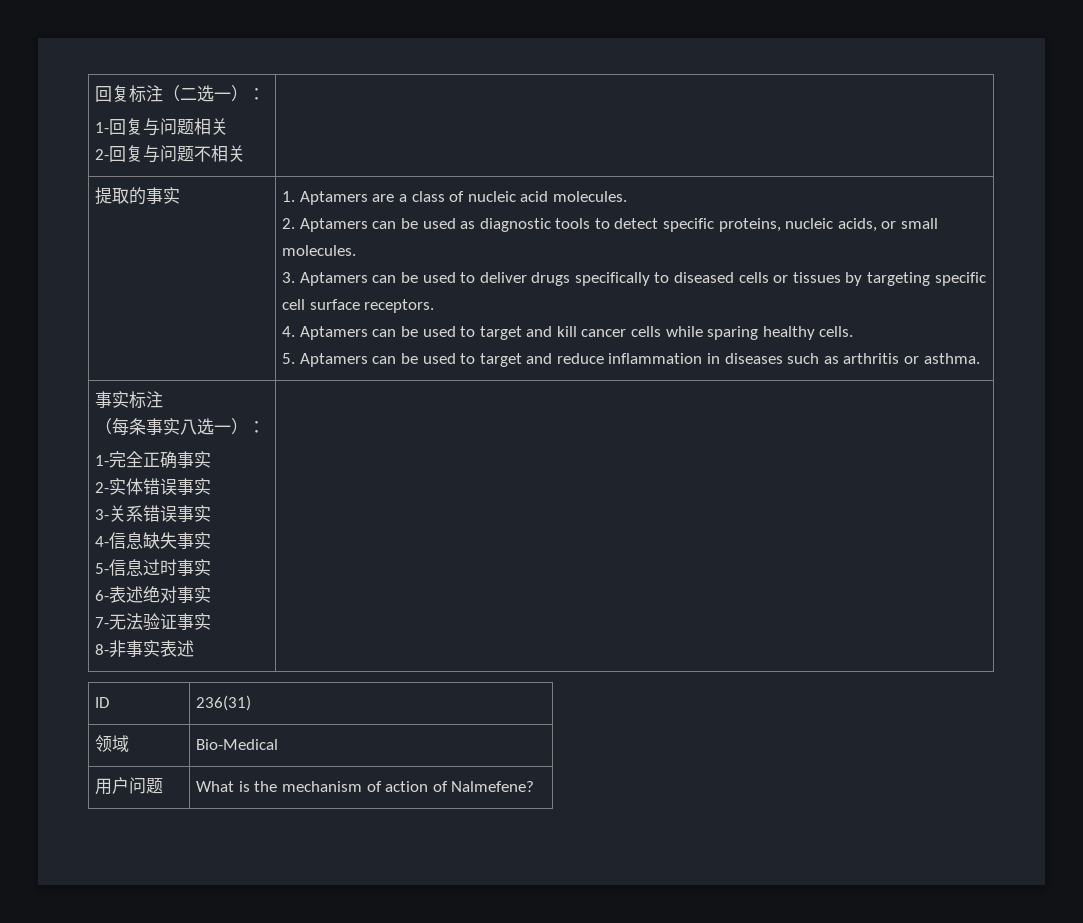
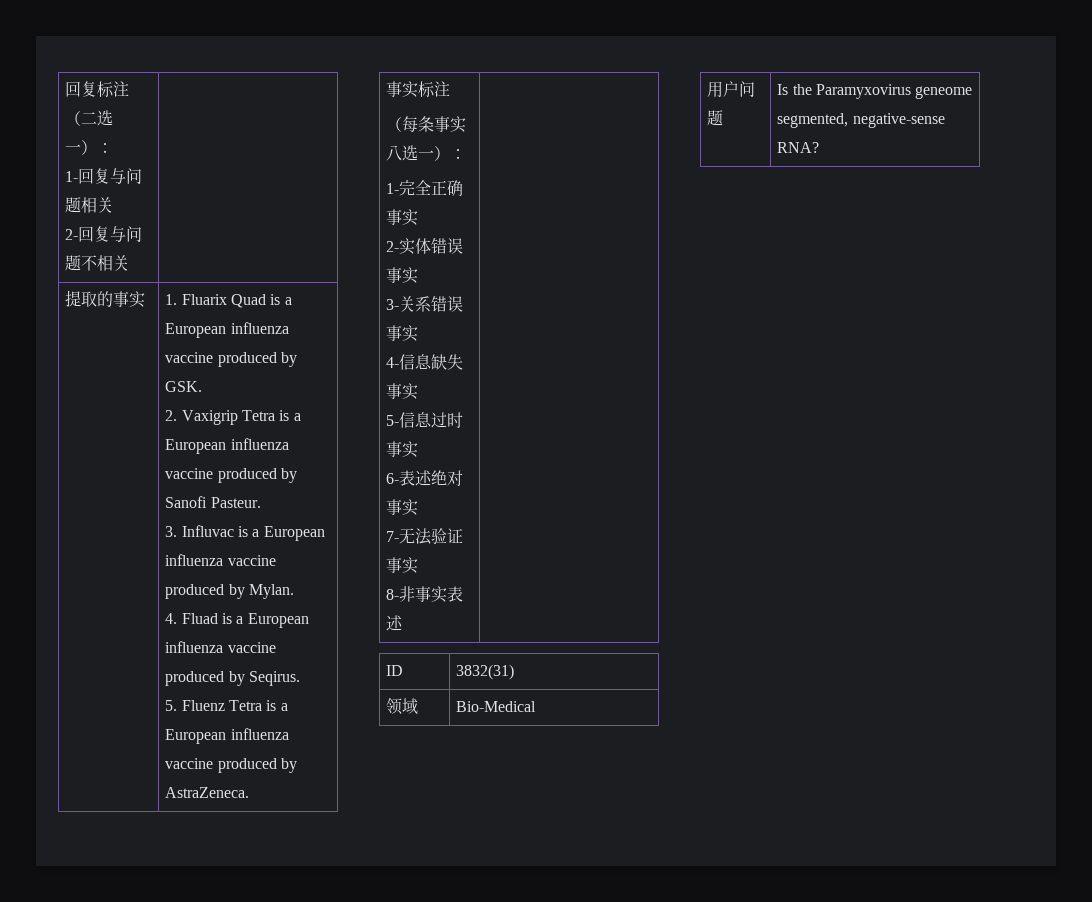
[299,191,627,205] [282,218,939,232] [282,245,357,256] [282,272,986,286] [282,299,435,313] [282,326,854,340] [282,353,980,367] Aptamers are a class of nucleic acid molecules. // 2. Aptamers can be used as diagnostic tools to detect specific proteins, nucleic acids, or small molecules. // 3. Aptamers can be used to deliver drugs specifically to diseased cells or tissues by targeting specific cell surface receptors. // 4. Aptamers can be used to target and kill cancer cells while sparing healthy cells. // 5. Aptamers can be used to target and reduce inflammation in diseases such as arthritis or asthma. -> [181,294,292,308] [165,322,289,338] [165,352,297,367] [165,381,203,392] [165,410,301,425] [165,438,289,454] [165,468,297,483] [165,496,261,508] [165,525,325,541] [165,554,276,566] [165,584,294,599] [165,613,309,628] [165,641,276,653] [165,671,300,686] [165,700,288,711] [165,728,289,744] [165,758,297,773] [165,787,250,798] Fluarix Quad is a European influenza vaccine produced by GSK. // 2. Vaxigrip Tetra is a European influenza vaccine produced by Sanofi Pasteur. // 3. Influvac is a European influenza vaccine produced by Mylan. // 4. Fluad is a European influenza vaccine produced by Seqirus. // 5. Fluenz Tetra is a European influenza vaccine produced by AstraZeneca.
[196,695,252,711] 236(31) -> [456,664,515,680] 3832(31)
[196,781,535,792] What is the mechanism of action of Nalmefene? -> [777,84,973,99] [777,113,945,128] [777,142,820,153] Is the Paramyxovirus geneome segmented, negative-sense RNA?

